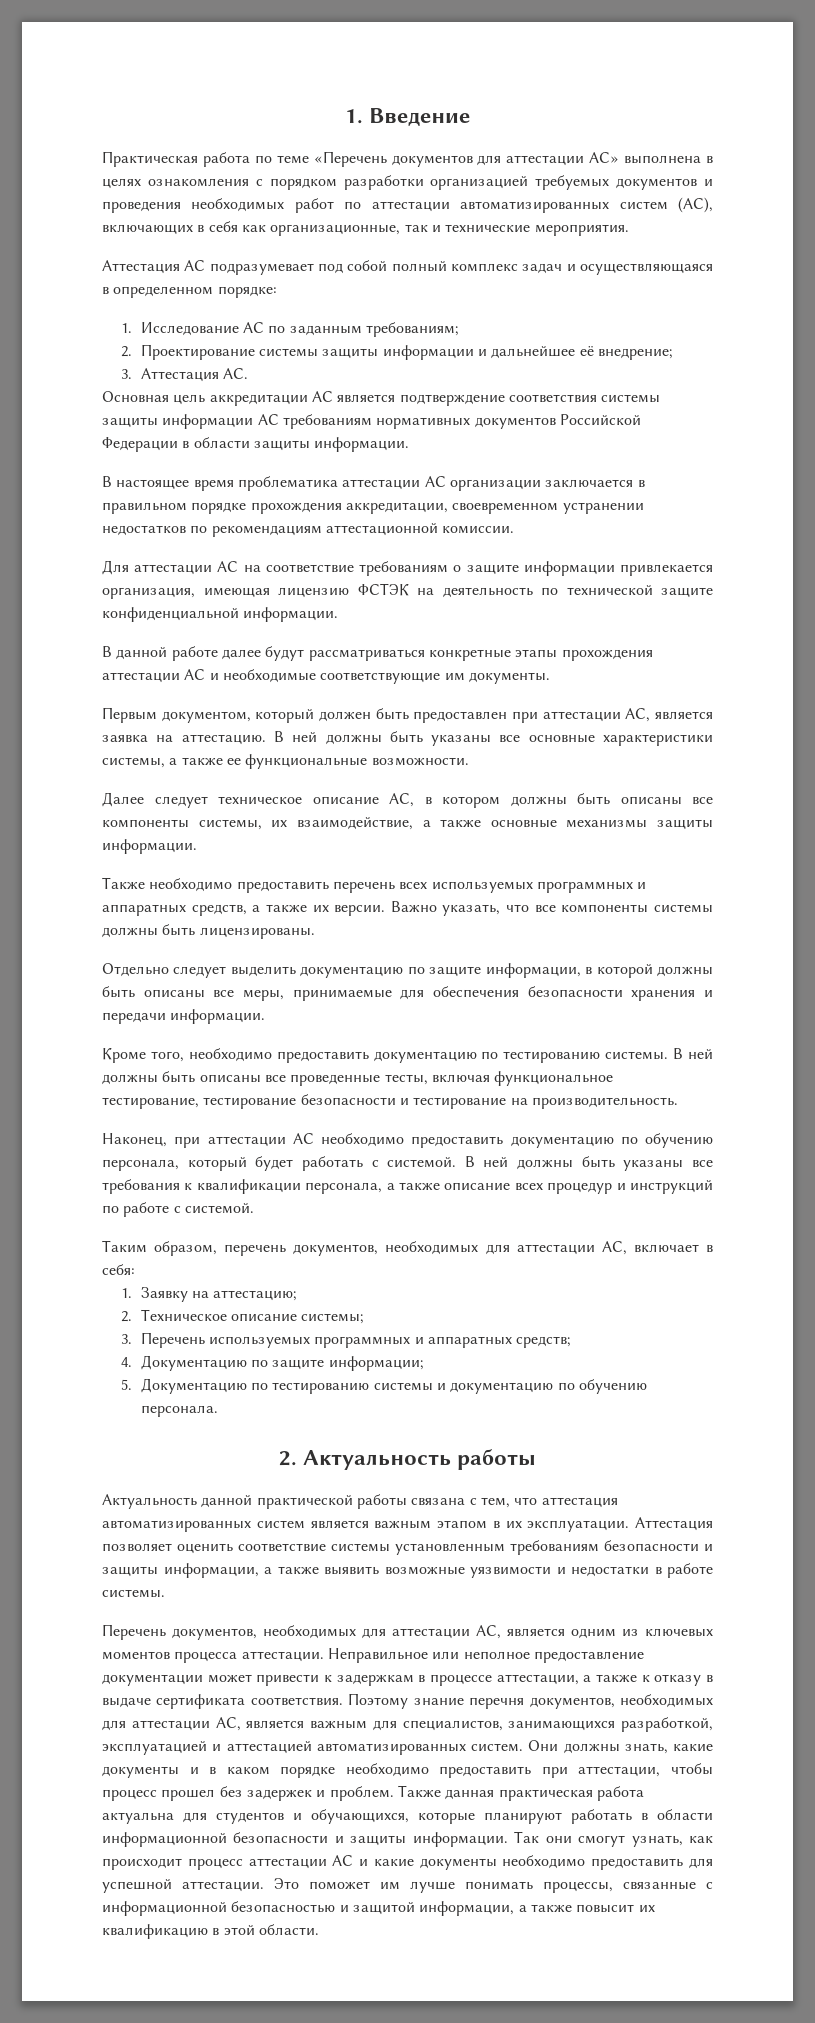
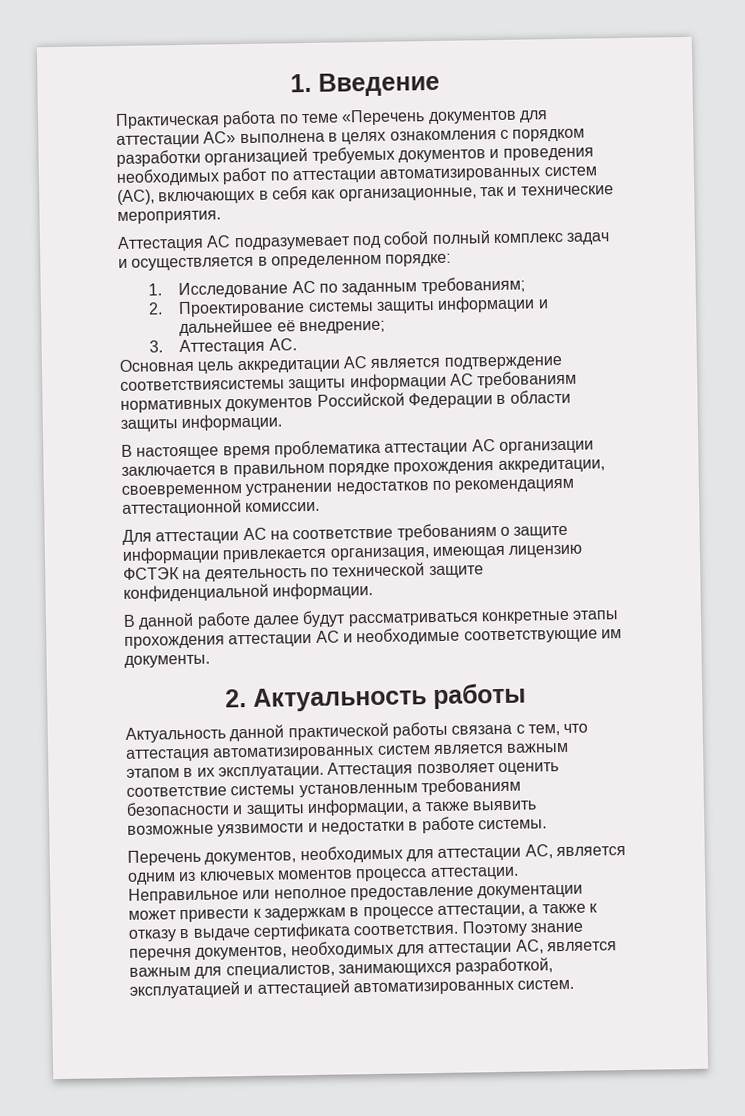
[580,263,713,275] осуществляющаяся -> [131,256,255,271] осуществляется
[508,394,661,403] соответствия системы -> [120,379,285,391] соответствиясистемы
[102,707,713,723] [102,731,714,746] [102,754,469,769] [102,792,713,808] [102,817,713,830] [102,839,197,854] [102,877,647,893] [102,901,713,916] [102,924,315,939] [102,963,714,978] [102,986,713,1001] [102,1009,266,1024] [102,1048,714,1063] [102,1071,614,1086] [102,1094,678,1109] [102,1133,713,1148] [102,1156,713,1171] [102,1179,714,1194] [102,1202,254,1217] [102,1240,713,1256] [102,1264,135,1275] [121,1287,298,1302] [121,1309,365,1324] [121,1332,572,1348] [121,1355,424,1371] [121,1378,648,1394] [140,1405,218,1417] // Первым документом, который должен быть предоставлен при аттестации АС, является заявка на аттестацию. В ней должны быть указаны все основные характеристики системы, а также ее функциональные возможности. // Далее следует техническое описание АС, в котором должны быть описаны все компоненты системы, их взаимодействие, а также основные механизмы защиты информации. // Также необходимо предоставить перечень всех используемых программных и аппаратных средств, а также их версии. Важно указать, что все компоненты системы должны быть лицензированы. // Отдельно следует выделить документацию по защите информации, в которой должны быть описаны все меры, принимаемые для обеспечения безопасности хранения и передачи информации. // Кроме того, необходимо предоставить документацию по тестированию системы. В ней должны быть описаны все проведенные тесты, включая функциональное тестирование, тестирование безопасности и тестирование на производительность. // Наконец, при аттестации АС необходимо предоставить документацию по обучению персонала, который будет работать с системой. В ней должны быть указаны все требования к квалификации персонала, а также описание всех процедур и инструкций по работе с системой. // Таким образом, перечень документов, необходимых для аттестации АС, включает в себя: // 1. Заявку на аттестацию; // 2. Техническое описание системы; // 3. Перечень используемых программных и аппаратных средств; // 4. Документацию по защите информации; // 5. Документацию по тестированию системы и документацию по обучению персонала. -> (210, 661) none
[528,1740,713,1754] [102,1763,713,1778] [102,1785,644,1801] [102,1809,713,1824] [102,1831,714,1847] [102,1855,713,1870] [102,1878,713,1893] [102,1901,655,1916] [102,1924,319,1939] Они должны знать, какие документы и в каком порядке необходимо предоставить при аттестации, чтобы процесс прошел без задержек и проблем. Также данная практическая работа актуальна для студентов и обучающихся, которые планируют работать в области информационной безопасности и защиты информации. Так они смогут узнать, как происходит процесс аттестации АС и какие документы необходимо предоставить для успешной аттестации. Это поможет им лучше понимать процессы, связанные с информационной безопасностью и защитой информации, а также повысит их квалификацию в этой области. -> (575, 984) none

